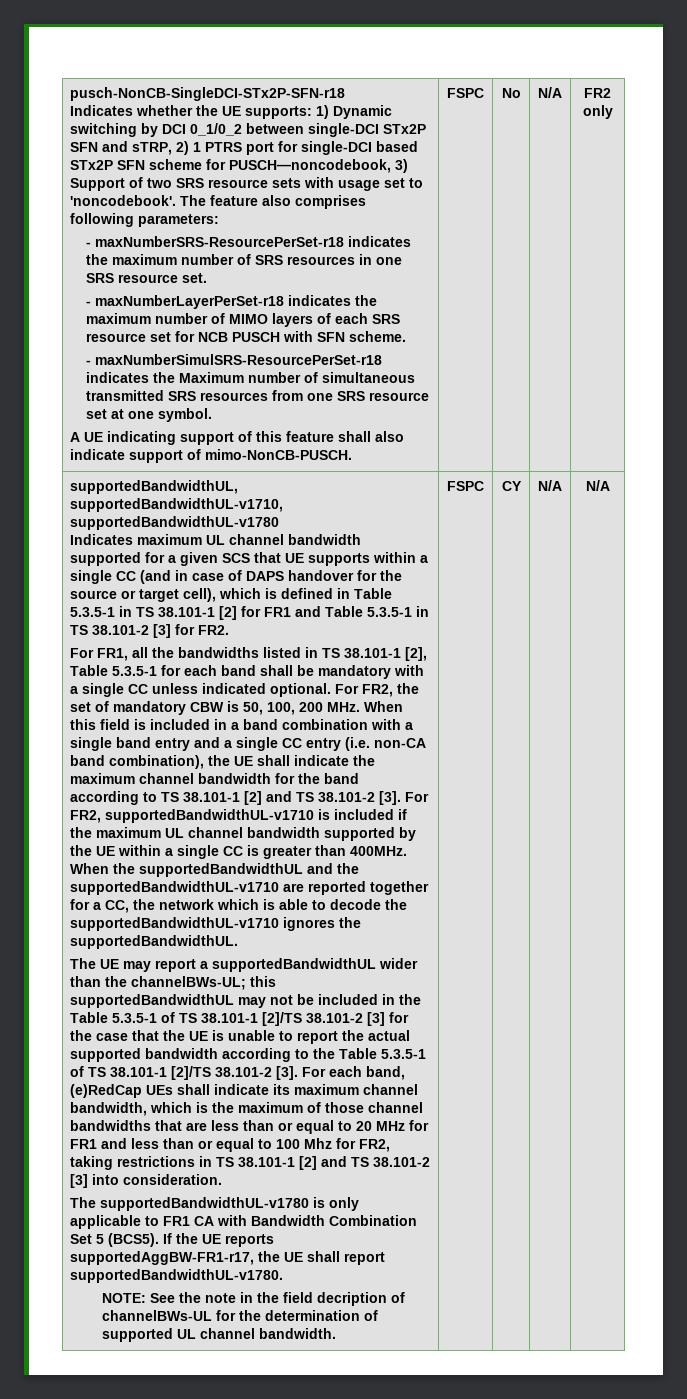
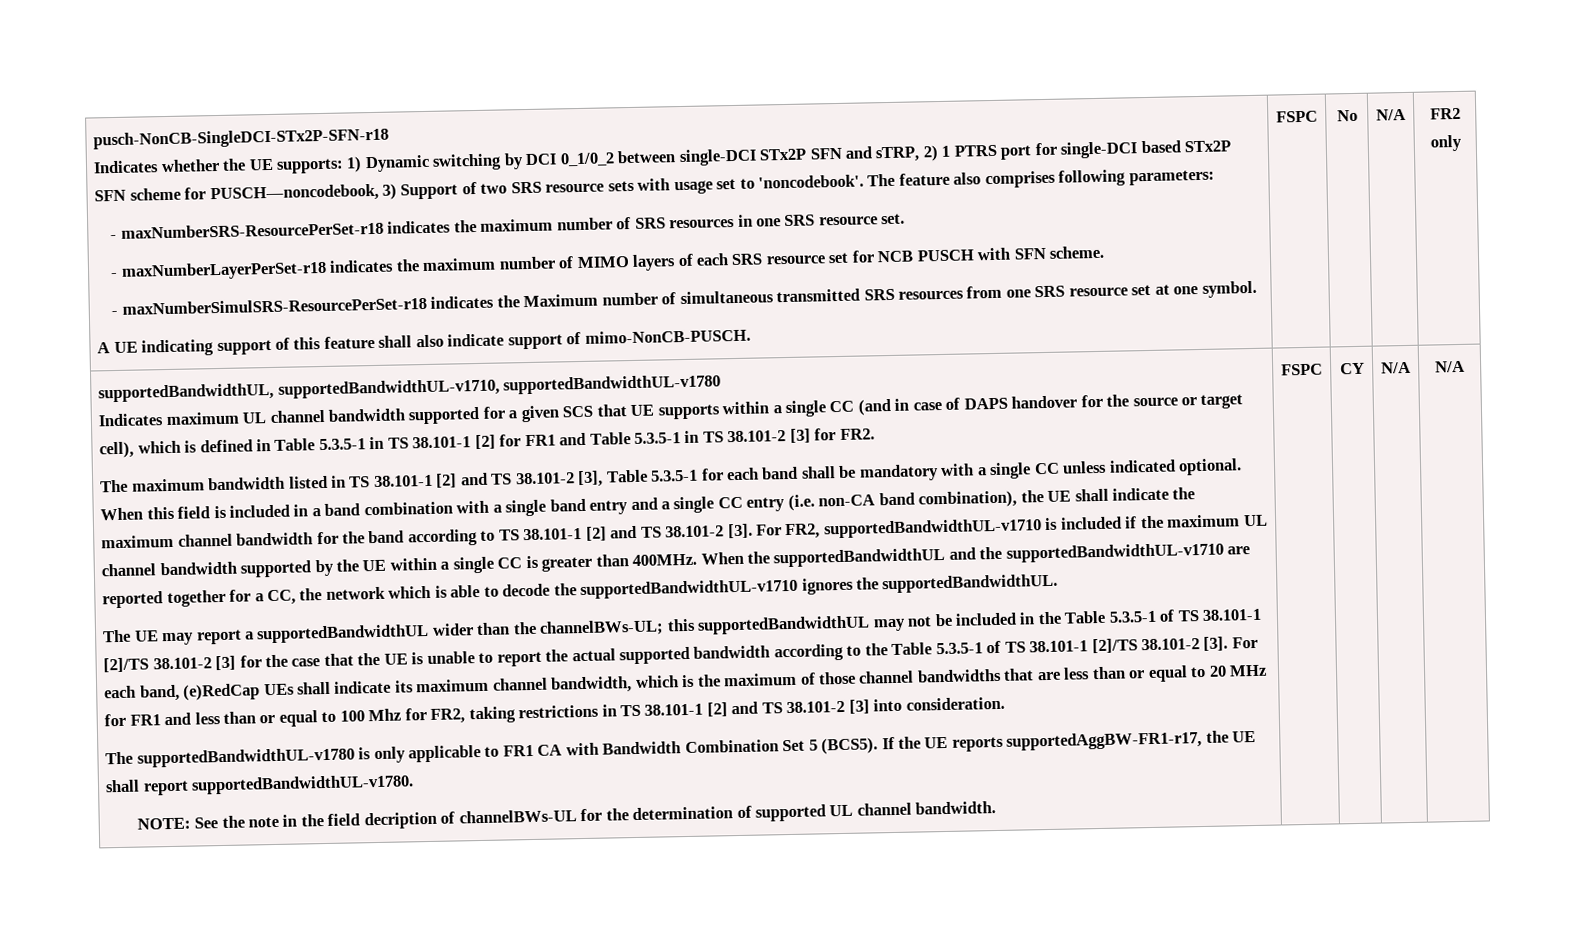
[70,647,428,661] For FR1, all the bandwidths listed in TS 38.101-1 [2], -> [100,470,604,493] The maximum bandwidth listed in TS 38.101-1 [2] and TS 38.101-2 [3],
[335,683,420,697] [70,701,361,715] For FR2, the set of mandatory CBW is 50, 100, 200 MHz. -> (1242, 467) none

